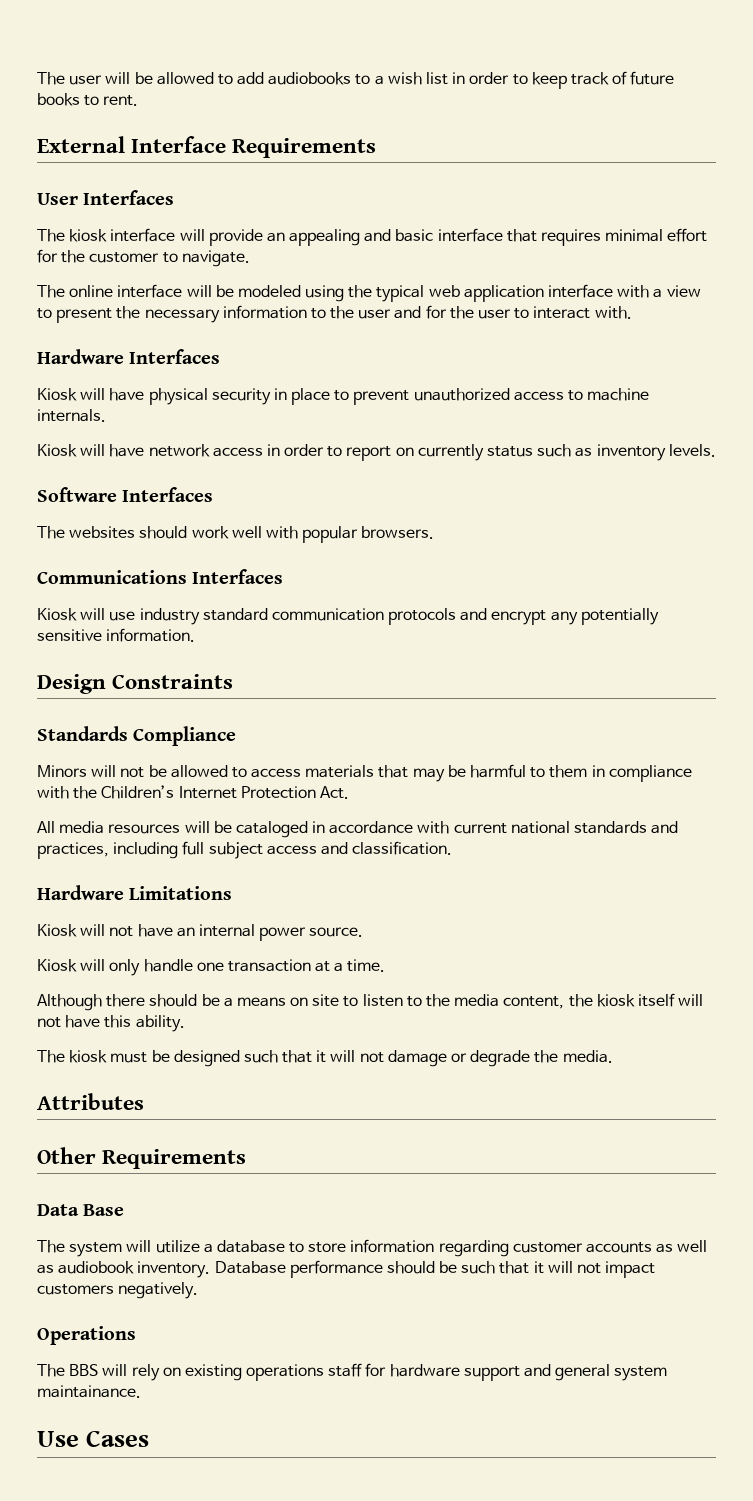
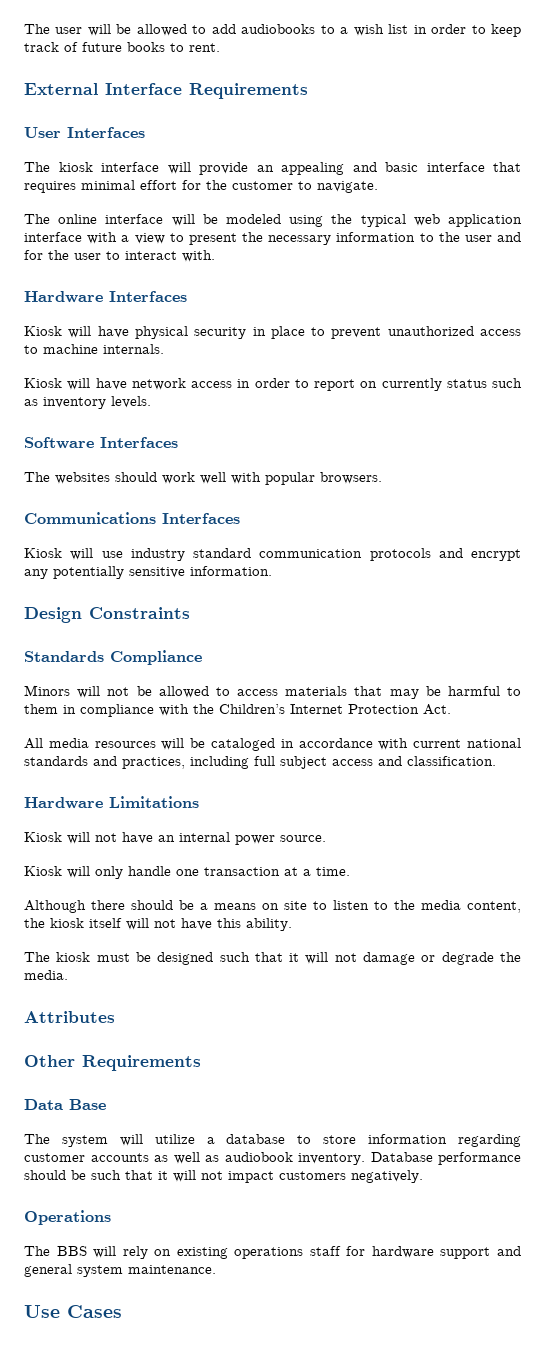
[37,1385,141,1398] maintainance. -> [128,1265,216,1274] maintenance.

